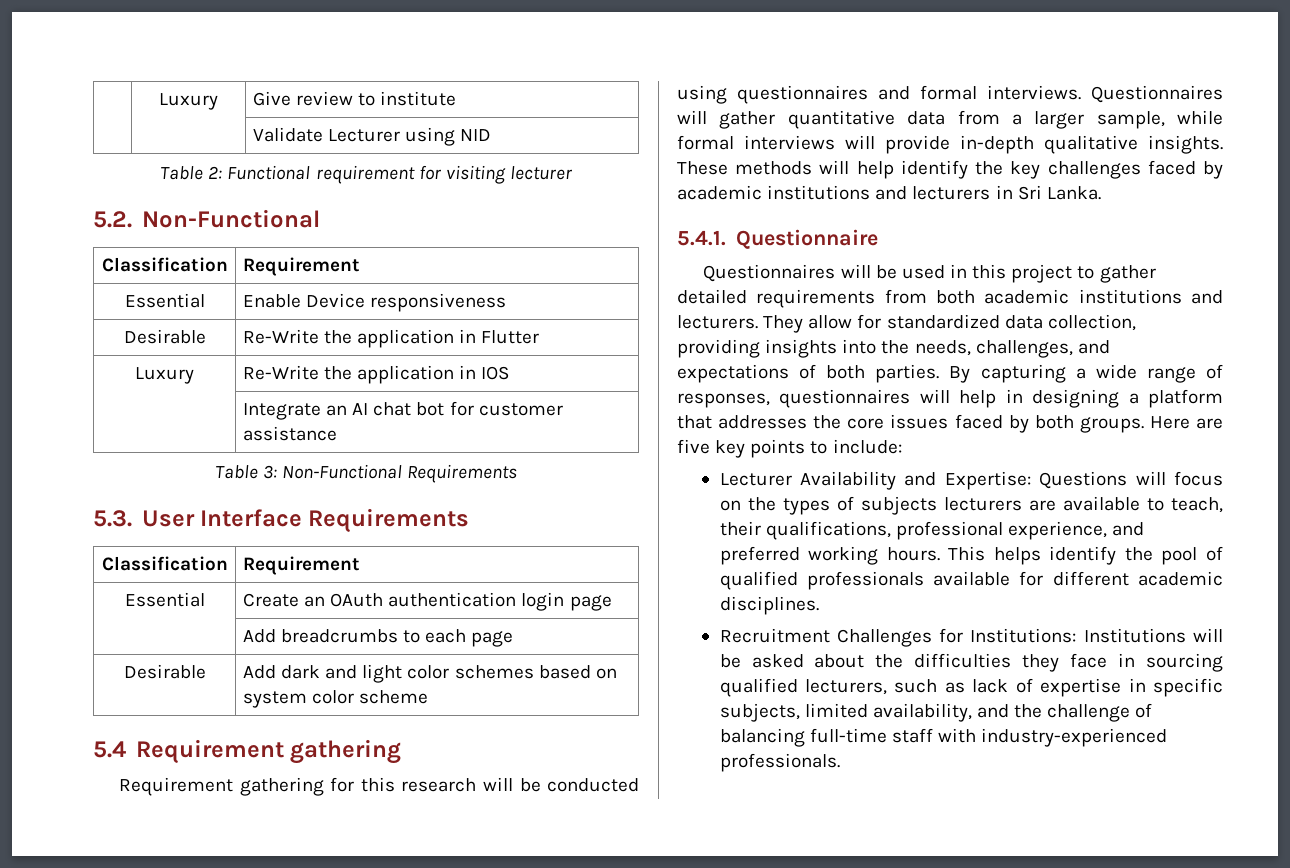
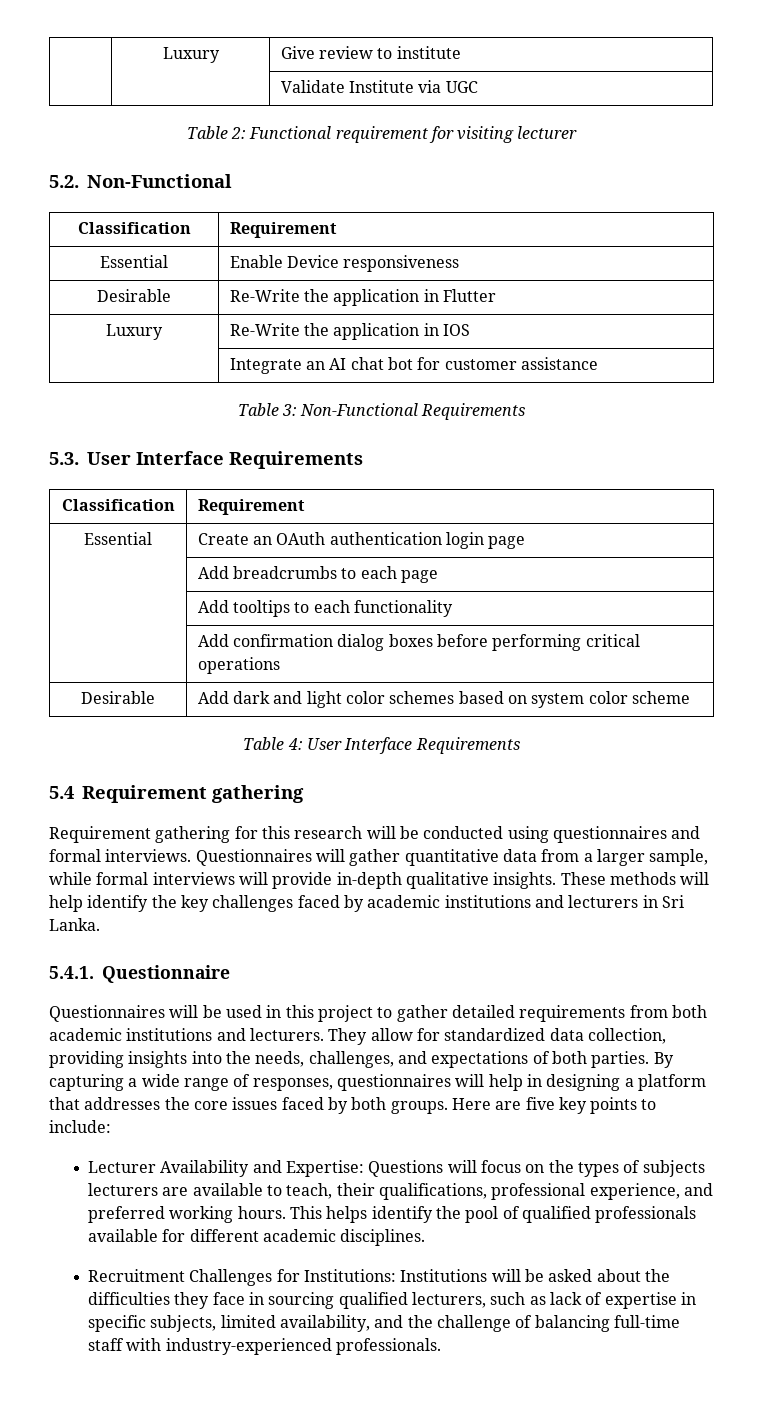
[328,127,492,146] Lecturer using NID -> [349,80,478,93] Institute via UGC
(514, 639) none -> [197,600,454,617] [197,634,640,651] [197,657,280,674] // | Add tooltips to each functionality // | Add confirmation dialog boxes before performing critical operations
(429, 697) none -> [243,737,520,754] // Table 4: User Interface Requirements

